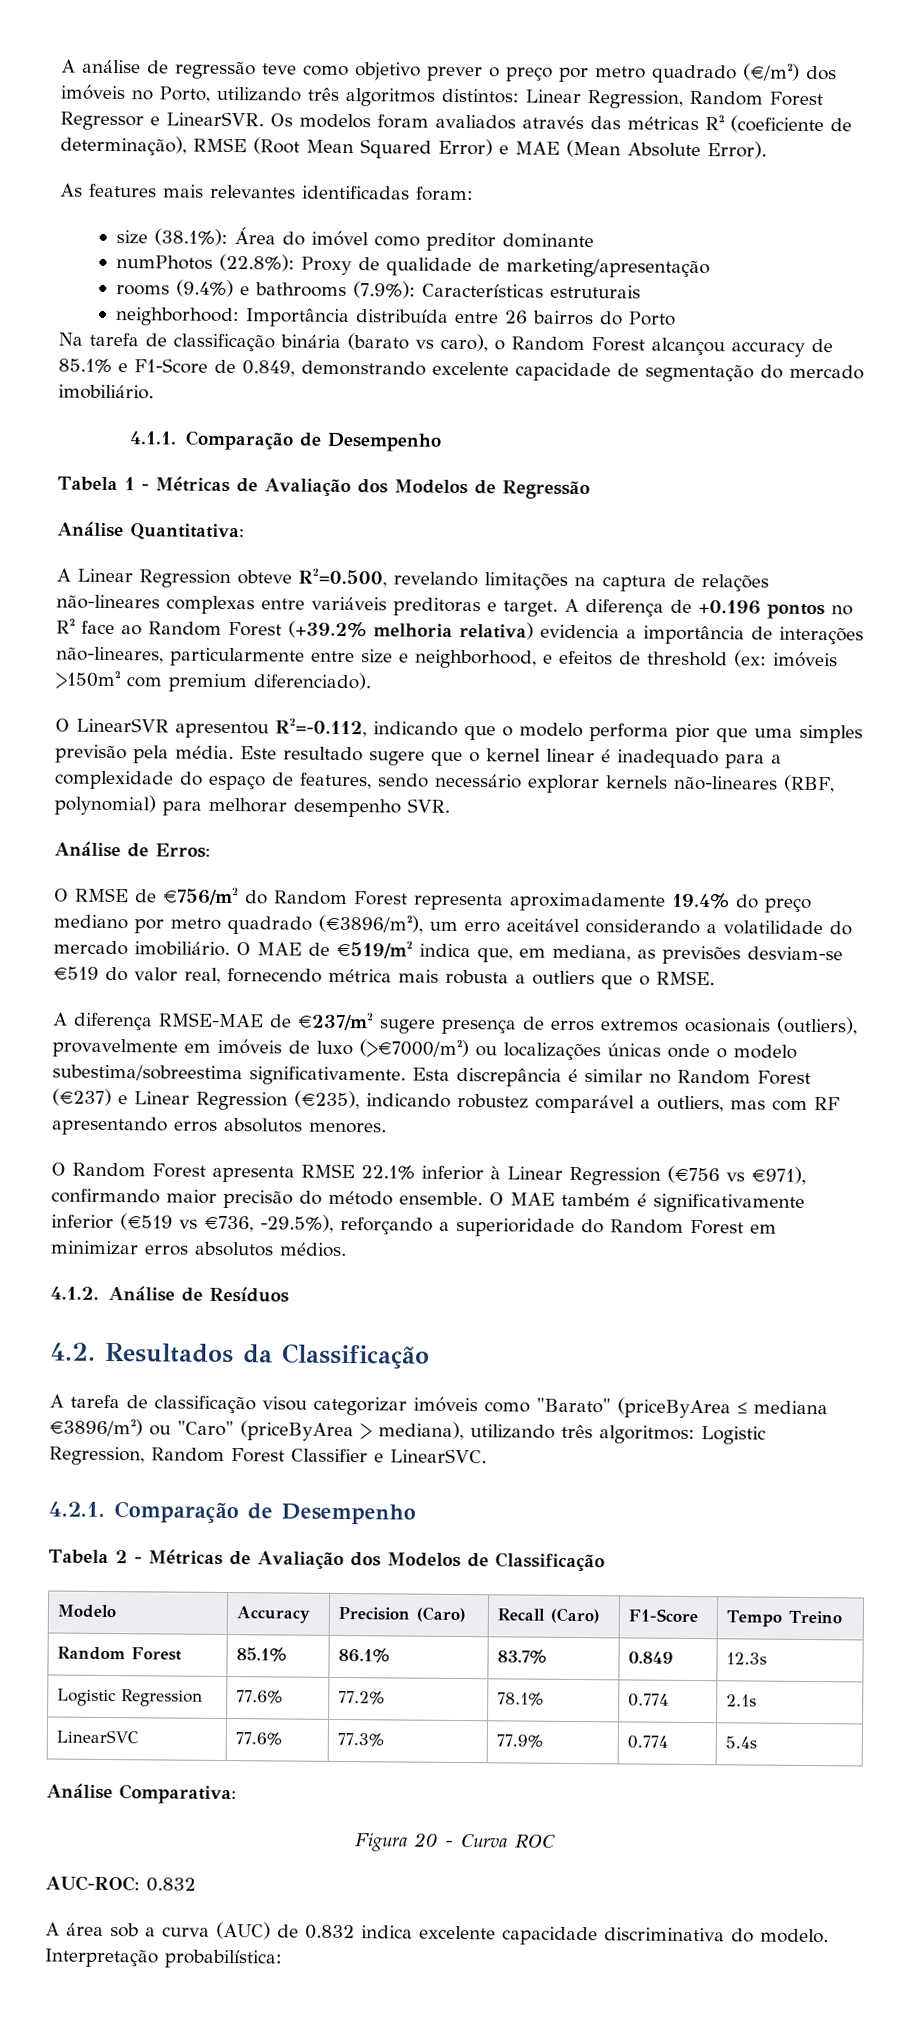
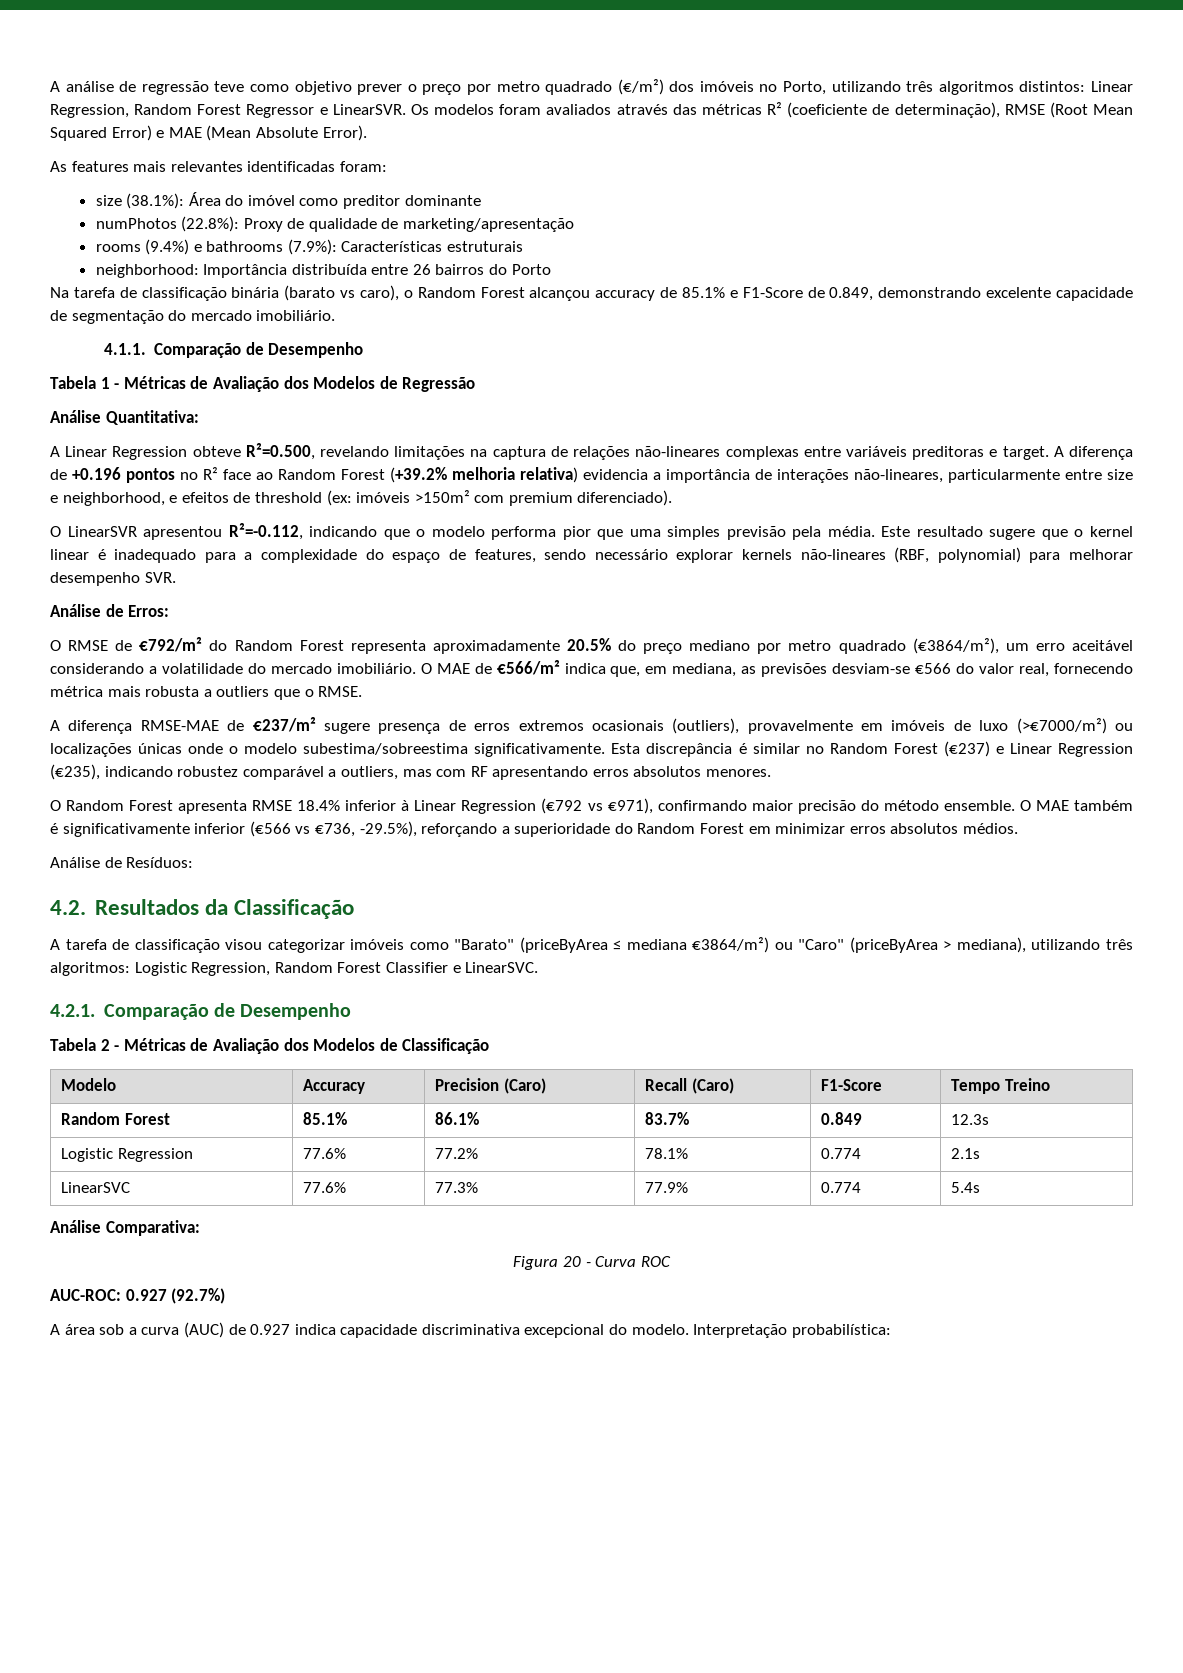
[162,886,239,906] €756/m² -> [139,637,203,652] €792/m²
[671,892,730,909] 19.4% -> [566,638,611,651] 20.5%
[318,913,423,934] (€3896/m²), -> [912,638,999,654] (€3864/m²),
[336,939,413,959] €519/m² -> [496,660,560,675] €566/m²
[53,966,99,980] €519 -> [915,663,952,674] €566
[361,1165,415,1180] 22.1% -> [297,800,341,811] 18.4%
[667,1165,720,1184] (€756 -> [541,798,583,814] (€792
[120,1213,173,1231] (€519 -> [249,821,291,837] (€566
[50,1285,289,1303] 4.1.2. Análise de Resíduos -> [50,857,194,868] Análise de Resíduos:
[49,1417,143,1437] €3896/m²) -> [692,937,770,953] €3864/m²)
[146,1877,196,1892] 0.832 -> [125,1288,226,1304] 0.927 (92.7%)
[305,1924,496,1940] 0.832 indica excelente -> [250,1324,336,1335] 0.927 indica
(725, 1934) none -> [524,1324,605,1338] excepcional

